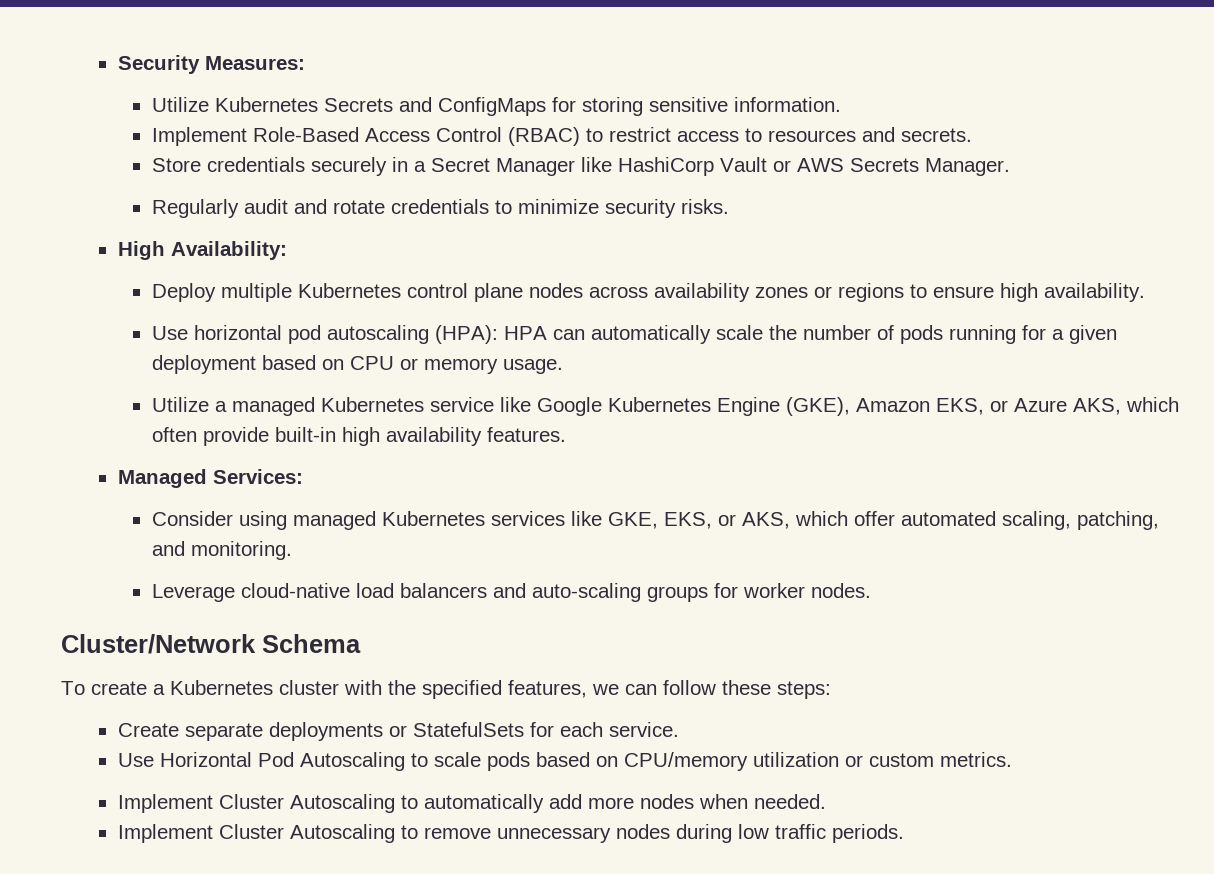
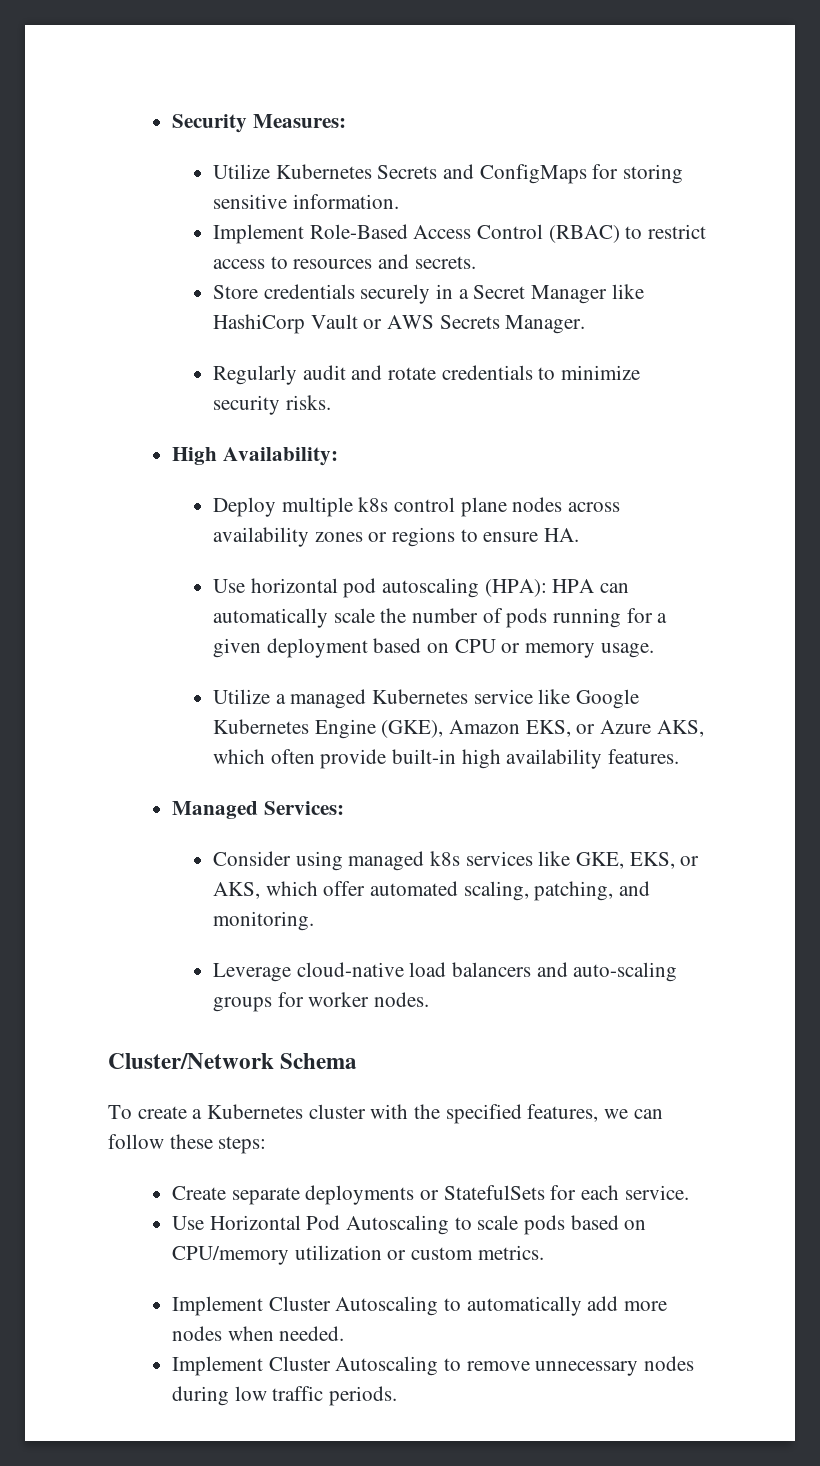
[297,283,401,298] Kubernetes -> [358,497,389,512] k8s
[999,283,1145,302] high availability. -> [543,528,579,542] HA.
[381,511,485,526] Kubernetes -> [429,851,460,866] k8s

